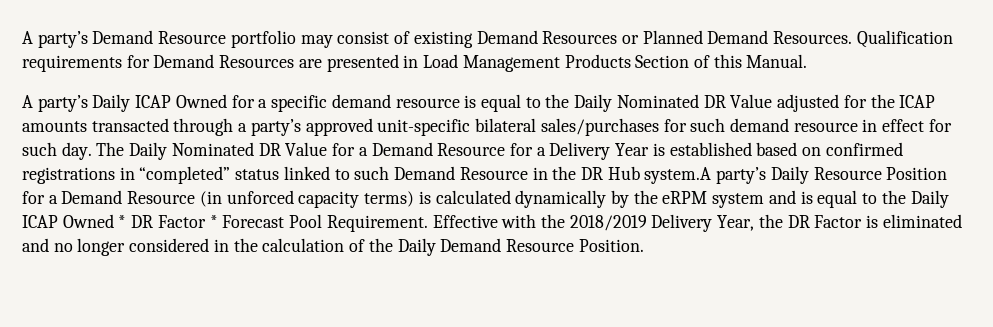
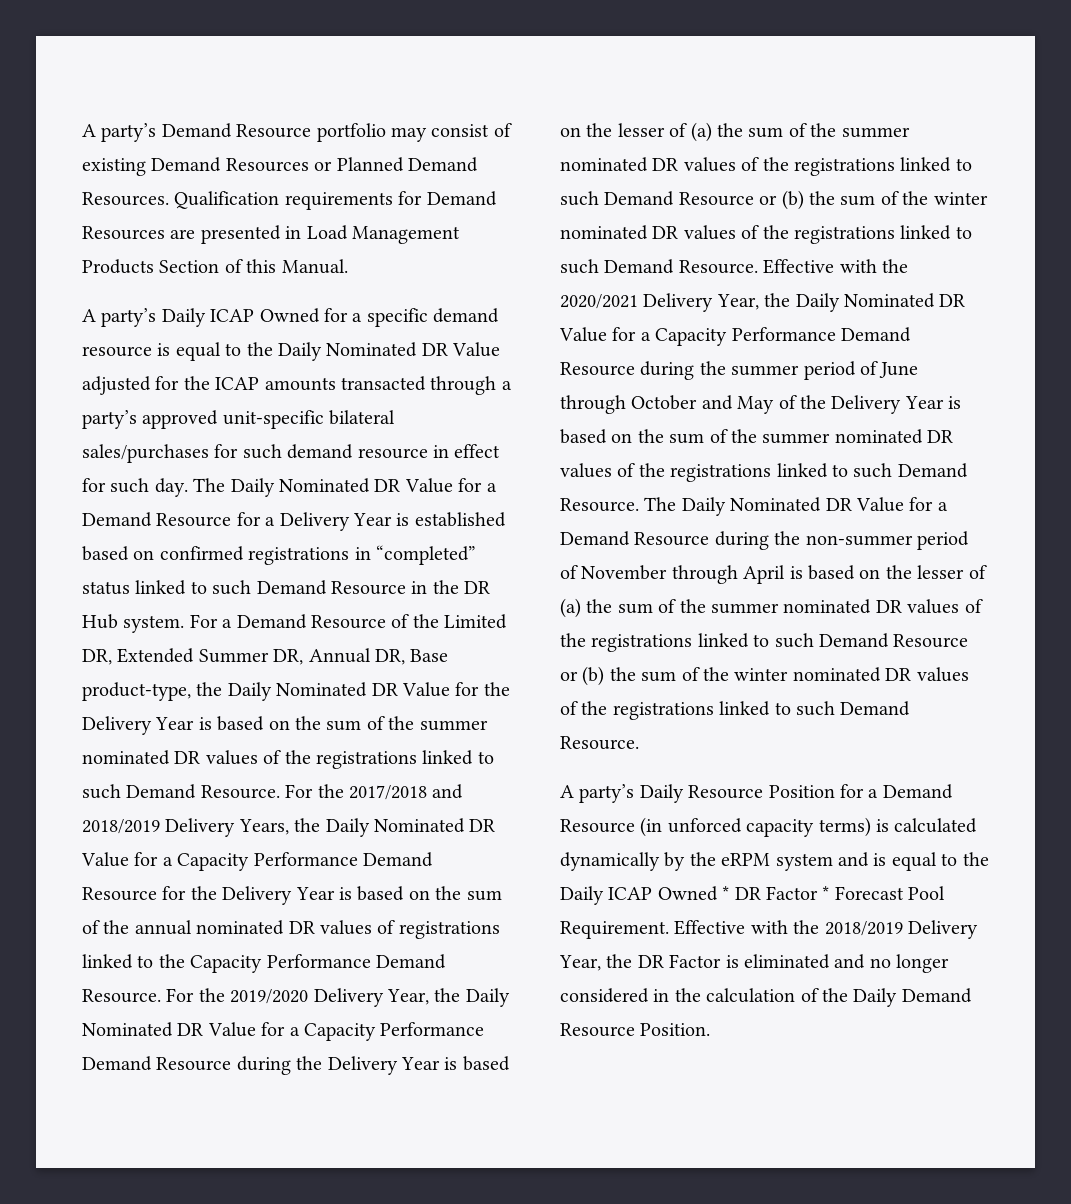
[644,167,712,184] system.A -> [123,614,508,633] [82,648,449,665] [82,682,510,701] [82,716,488,735] [82,750,494,769] [82,784,464,800] [82,818,496,837] [81,852,433,871] [82,886,502,905] [82,920,500,939] [82,954,446,973] [82,988,510,1007] [82,1022,485,1041] [82,1056,510,1075] [560,122,910,142] [560,157,972,176] [560,190,988,210] [560,225,972,244] [560,259,908,274] [560,293,966,312] [559,327,911,346] [560,361,919,380] [560,395,962,414] [560,429,954,444] [560,463,968,482] [560,497,948,516] [560,531,969,550] [560,565,987,584] [560,598,983,618] [560,633,969,652] [560,666,969,686] [560,701,911,720] [560,736,639,750] [560,785,574,798] system. For a Demand Resource of the Limited DR, Extended Summer DR, Annual DR, Base product-type, the Daily Nominated DR Value for the Delivery Year is based on the sum of the summer nominated DR values of the registrations linked to such Demand Resource. For the 2017/2018 and 2018/2019 Delivery Years, the Daily Nominated DR Value for a Capacity Performance Demand Resource for the Delivery Year is based on the sum of the annual nominated DR values of registrations linked to the Capacity Performance Demand Resource. For the 2019/2020 Delivery Year, the Daily Nominated DR Value for a Capacity Performance Demand Resource during the Delivery Year is based on the lesser of (a) the sum of the summer nominated DR values of the registrations linked to such Demand Resource or (b) the sum of the winter nominated DR values of the registrations linked to such Demand Resource. Effective with the 2020/2021 Delivery Year, the Daily Nominated DR Value for a Capacity Performance Demand Resource during the summer period of June through October and May of the Delivery Year is based on the sum of the summer nominated DR values of the registrations linked to such Demand Resource. The Daily Nominated DR Value for a Demand Resource during the non-summer period of November through April is based on the lesser of (a) the sum of the summer nominated DR values of the registrations linked to such Demand Resource or (b) the sum of the winter nominated DR values of the registrations linked to such Demand Resource. // A

